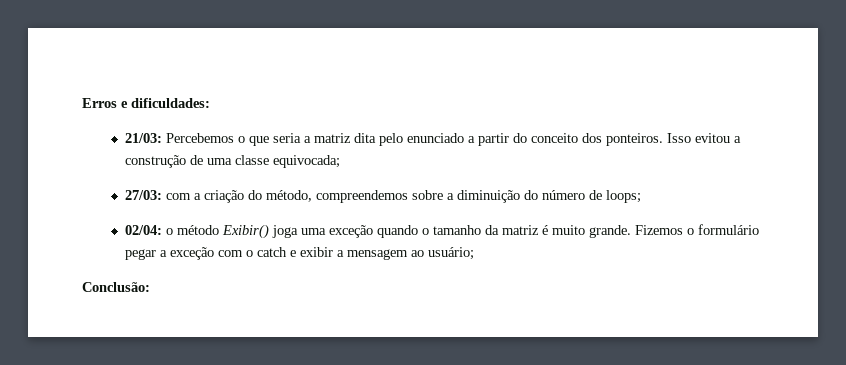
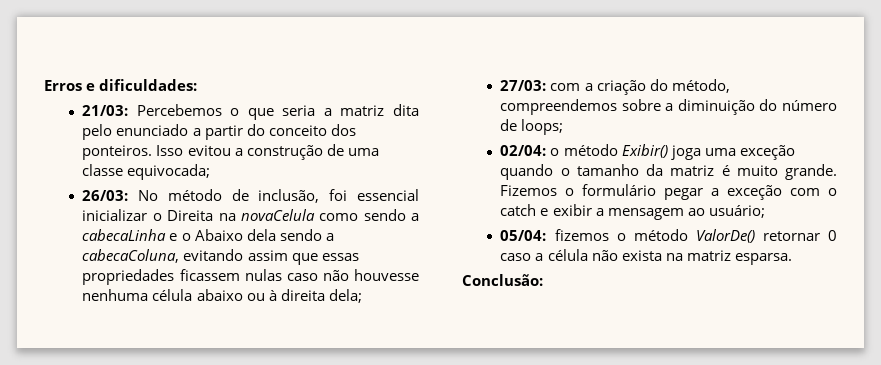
(340, 161) none -> [82,189,419,203] [82,209,420,221] [82,229,334,241] [82,249,359,265] [82,269,419,285] [82,289,362,303] // 26/03: No método de inclusão, foi essencial inicializar o Direita na novaCelula como sendo a cabecaLinha e o Abaixo dela sendo a cabecaColuna, evitando assim que essas propriedades ficassem nulas caso não houvesse nenhuma célula abaixo ou à direita dela;
(474, 253) none -> [500,229,837,243] [500,249,792,265] // 05/04: fizemos o método ValorDe() retornar 0 caso a célula não exista na matriz esparsa.

